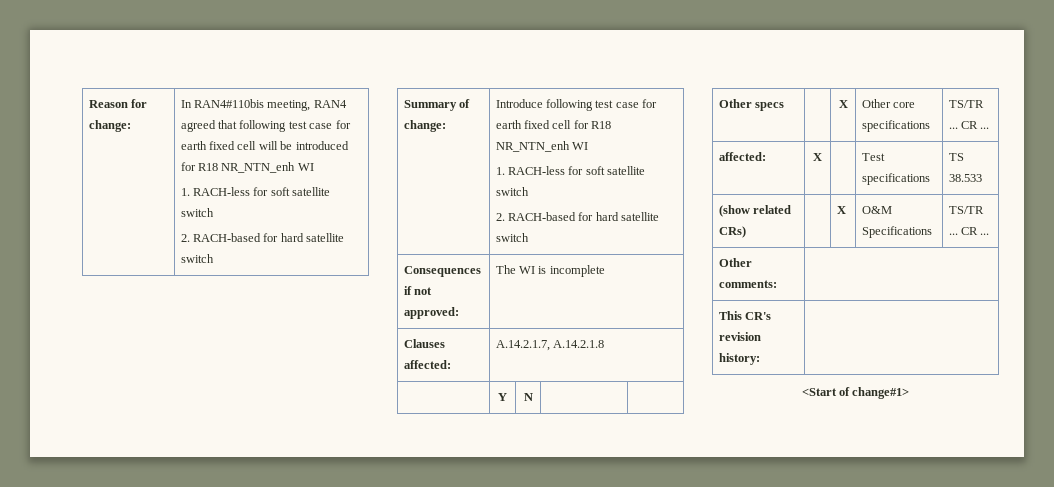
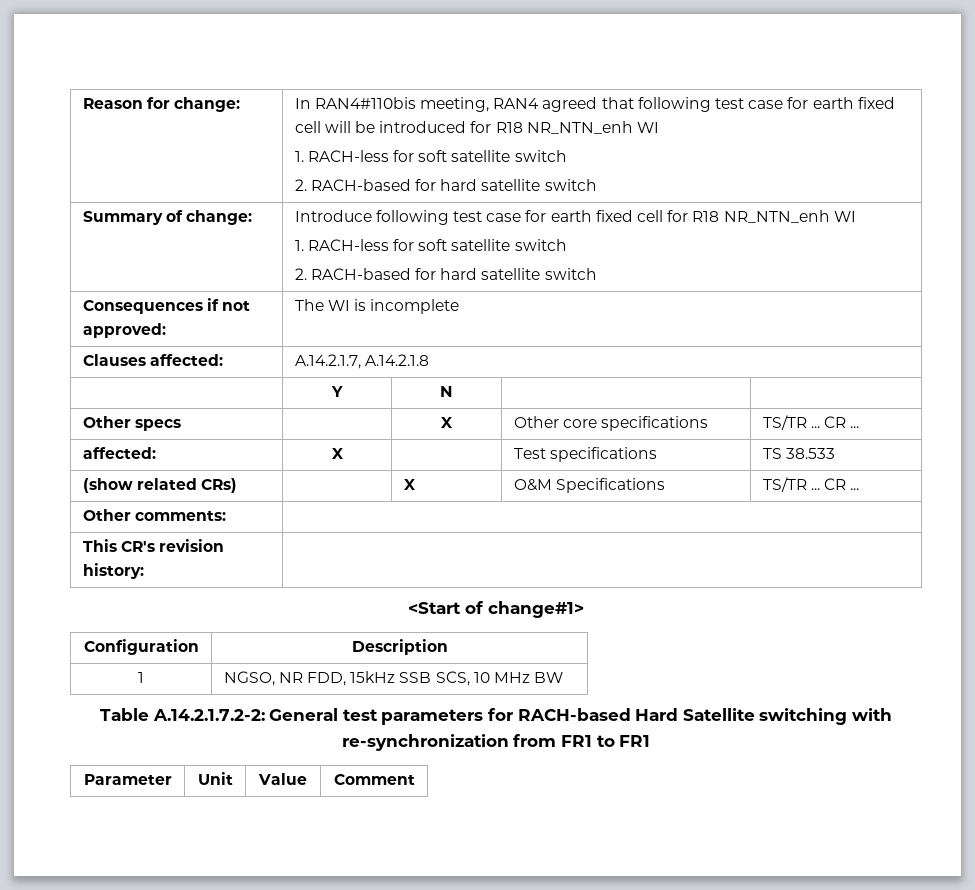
(910, 393) none -> [83,639,199,655] [351,639,448,655] [138,672,144,683] [223,671,564,686] [100,708,892,725] [341,734,651,751] [83,774,172,785] [197,772,233,785] [258,773,307,785] [333,774,415,785] // Configuration | Description // 1 | NGSO, NR FDD, 15kHz SSB SCS, 10 MHz BW // Table A.14.2.1.7.2-2: General test parameters for RACH-based Hard Satellite switching with re-synchronization from FR1 to FR1 // Parameter | Unit | Value | Comment

